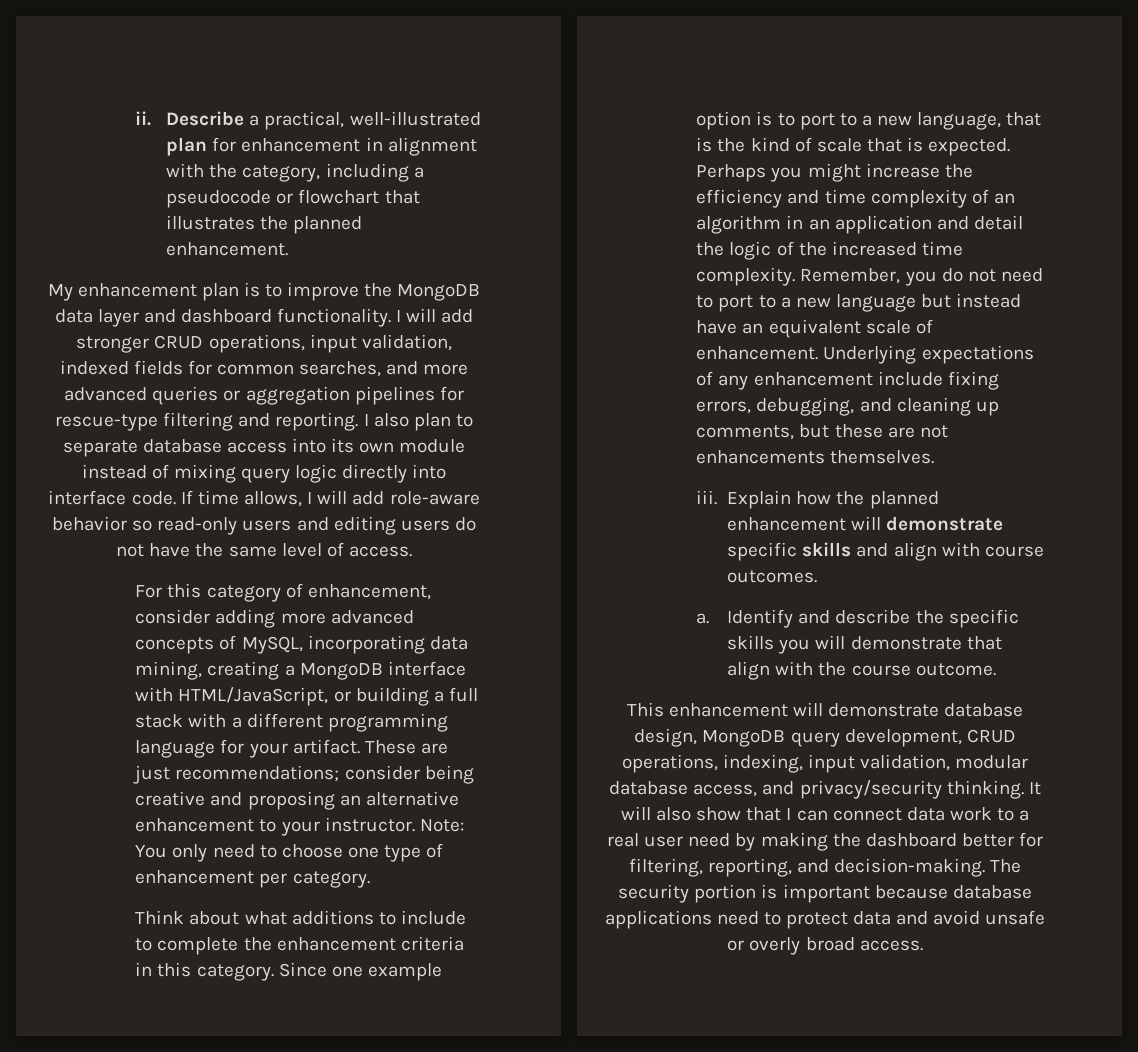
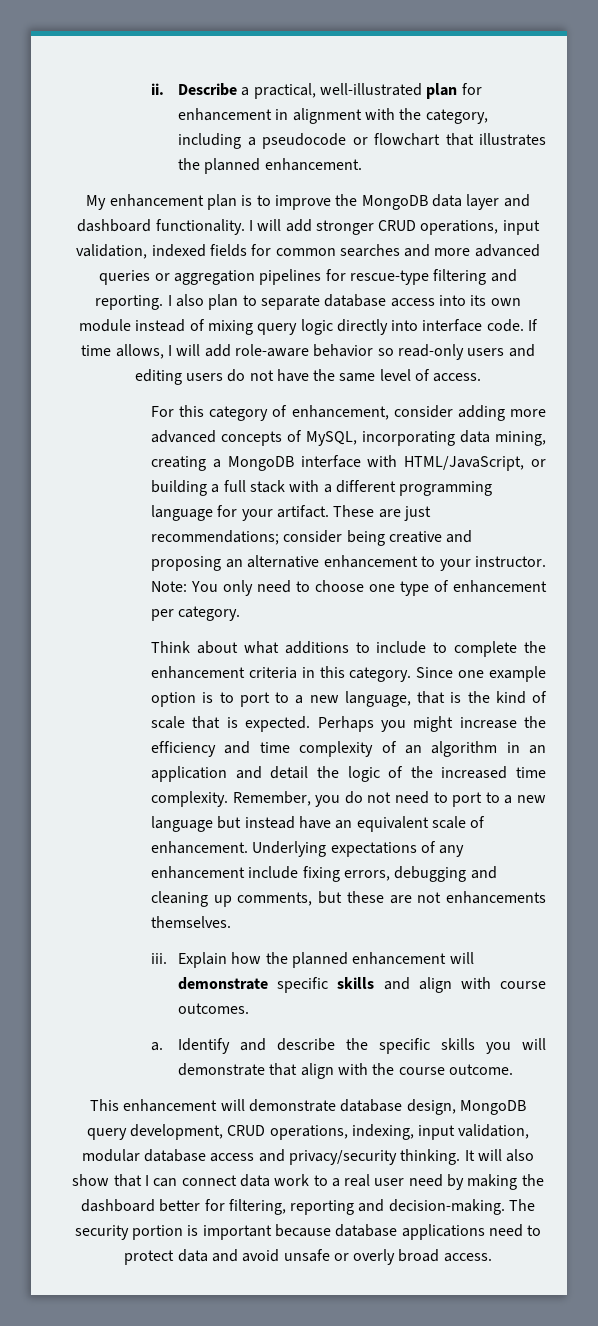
[299,361,382,377] searches, -> [339,244,400,257] searches
[756,397,855,416] debugging, -> [394,866,467,882] debugging
[693,784,758,797] access, -> [210,1153,255,1162] access
[707,858,792,877] reporting, -> [290,1200,355,1215] reporting

